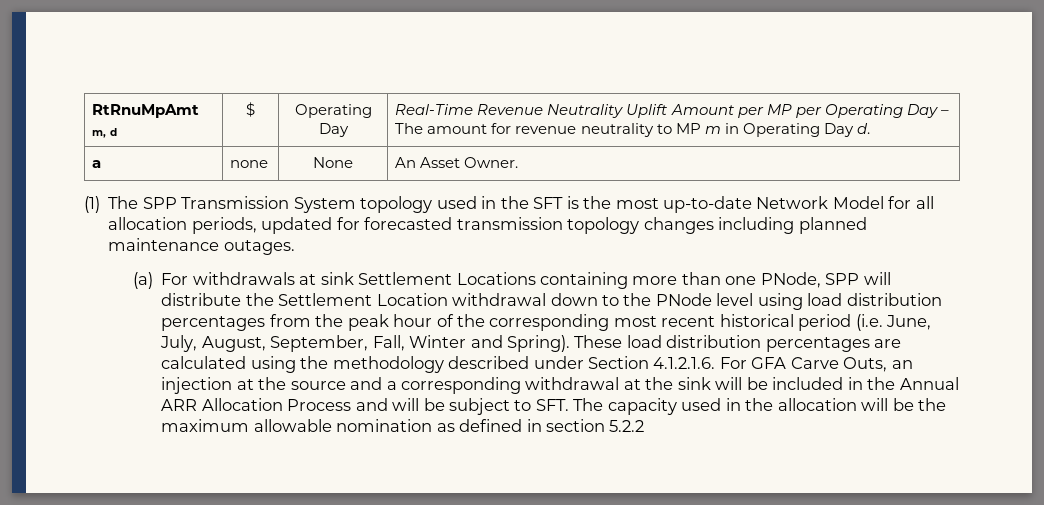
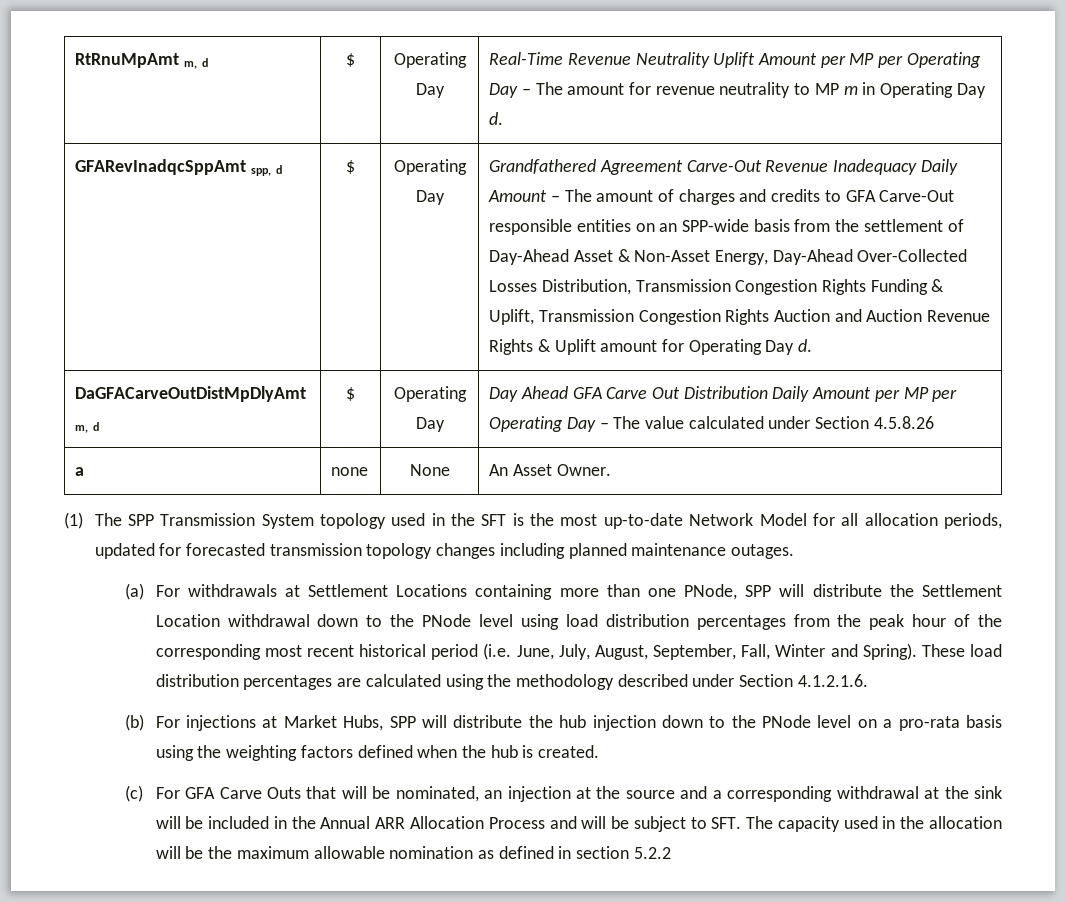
(870, 128) none -> [75,159,282,176] [346,160,356,174] [393,159,467,175] [415,190,445,205] [489,159,958,175] [488,189,955,205] [489,219,964,235] [489,249,968,265] [489,279,945,295] [489,309,991,325] [489,339,813,355] [75,386,307,402] [75,422,99,433] [346,387,356,401] [393,386,467,402] [415,417,445,432] [489,386,958,402] [489,416,934,432] // GFARevInadqcSppAmt spp, d | $ | Operating Day | Grandfathered Agreement Carve-Out Revenue Inadequacy Daily Amount – The amount of charges and credits to GFA Carve-Out responsible entities on an SPP-wide basis from the settlement of Day-Ahead Asset & Non-Asset Energy, Day-Ahead Over-Collected Losses Distribution, Transmission Congestion Rights Funding & Uplift, Transmission Congestion Rights Auction and Auction Revenue Rights & Uplift amount for Operating Day d. // DaGFACarveOutDistMpDlyAmt m, d | $ | Operating Day | Day Ahead GFA Carve Out Distribution Daily Amount per MP per Operating Day – The value calculated under Section 4.5.8.26
[320,272,354,285] sink -> (300, 591) none
[719,357,888,372] For GFA Carve Outs, -> [125,714,1003,731] [155,745,600,761] [125,785,479,802] // (b) For injections at Market Hubs, SPP will distribute the hub injection down to the PNode level on a pro-rata basis using the weighting factors defined when the hub is created. // (c) For GFA Carve Outs that will be nominated,

